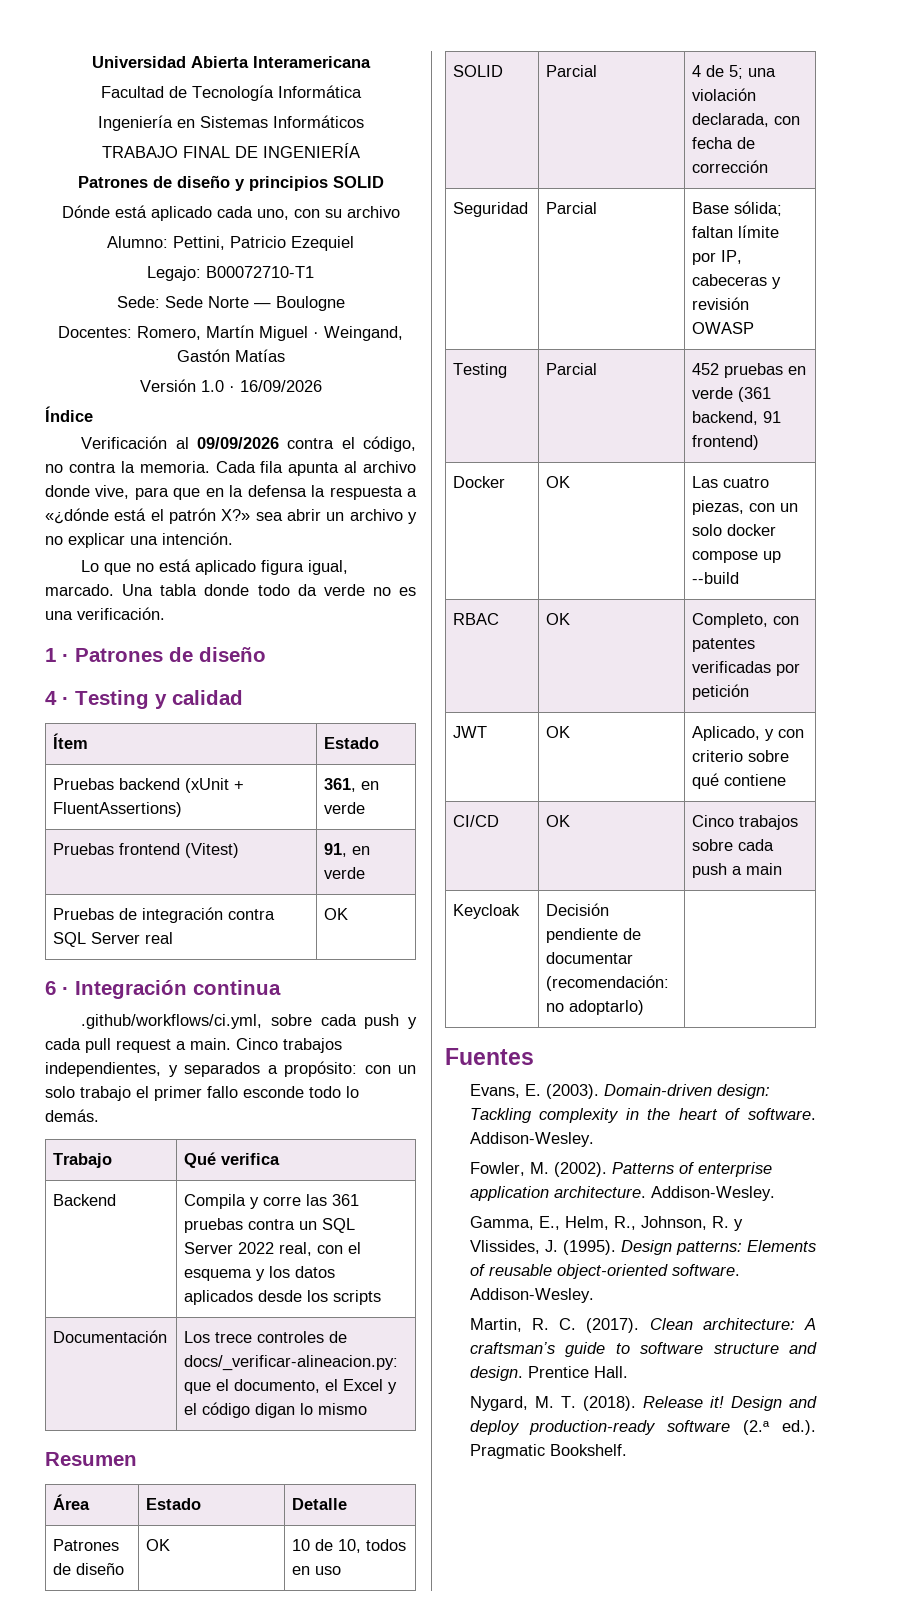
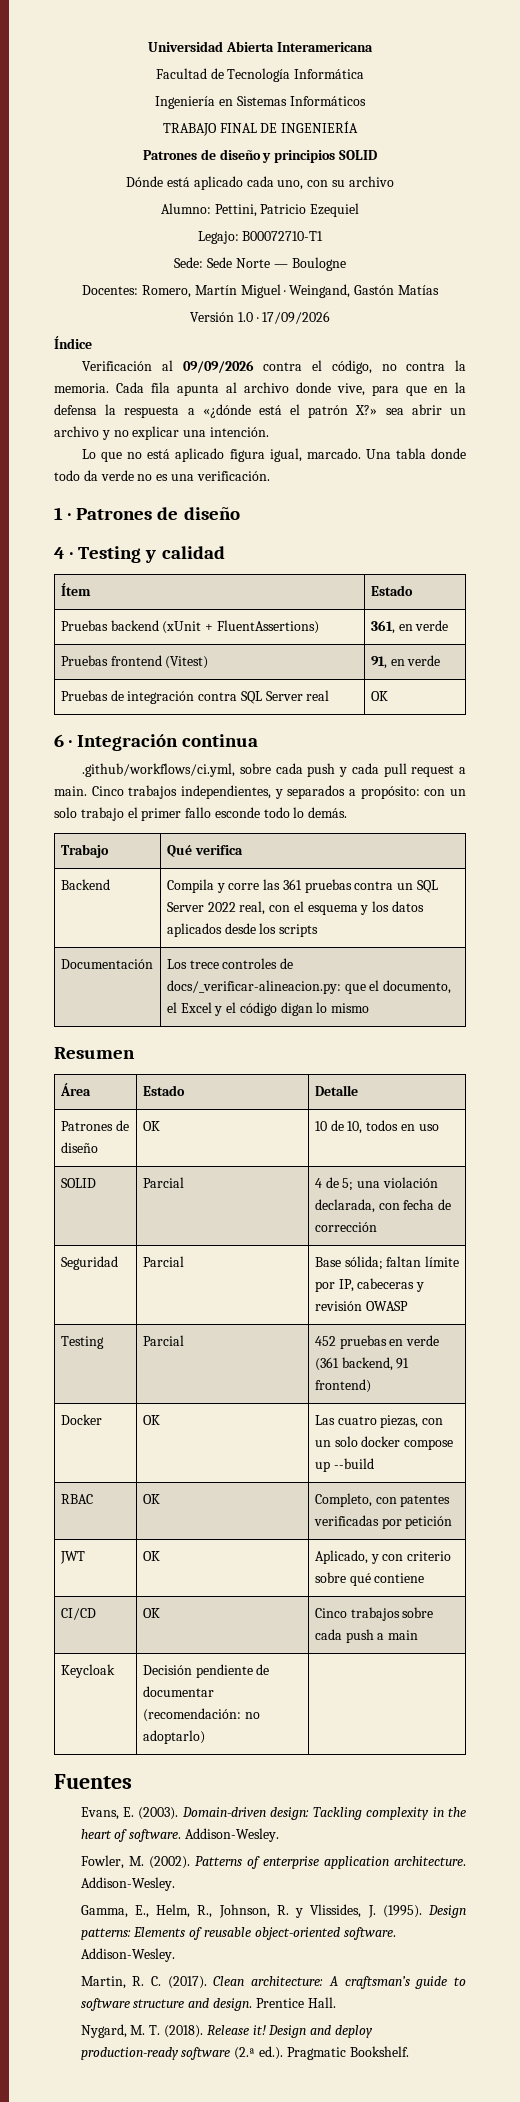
[239,380,322,392] 16/09/2026 -> [261,311,330,324] 17/09/2026

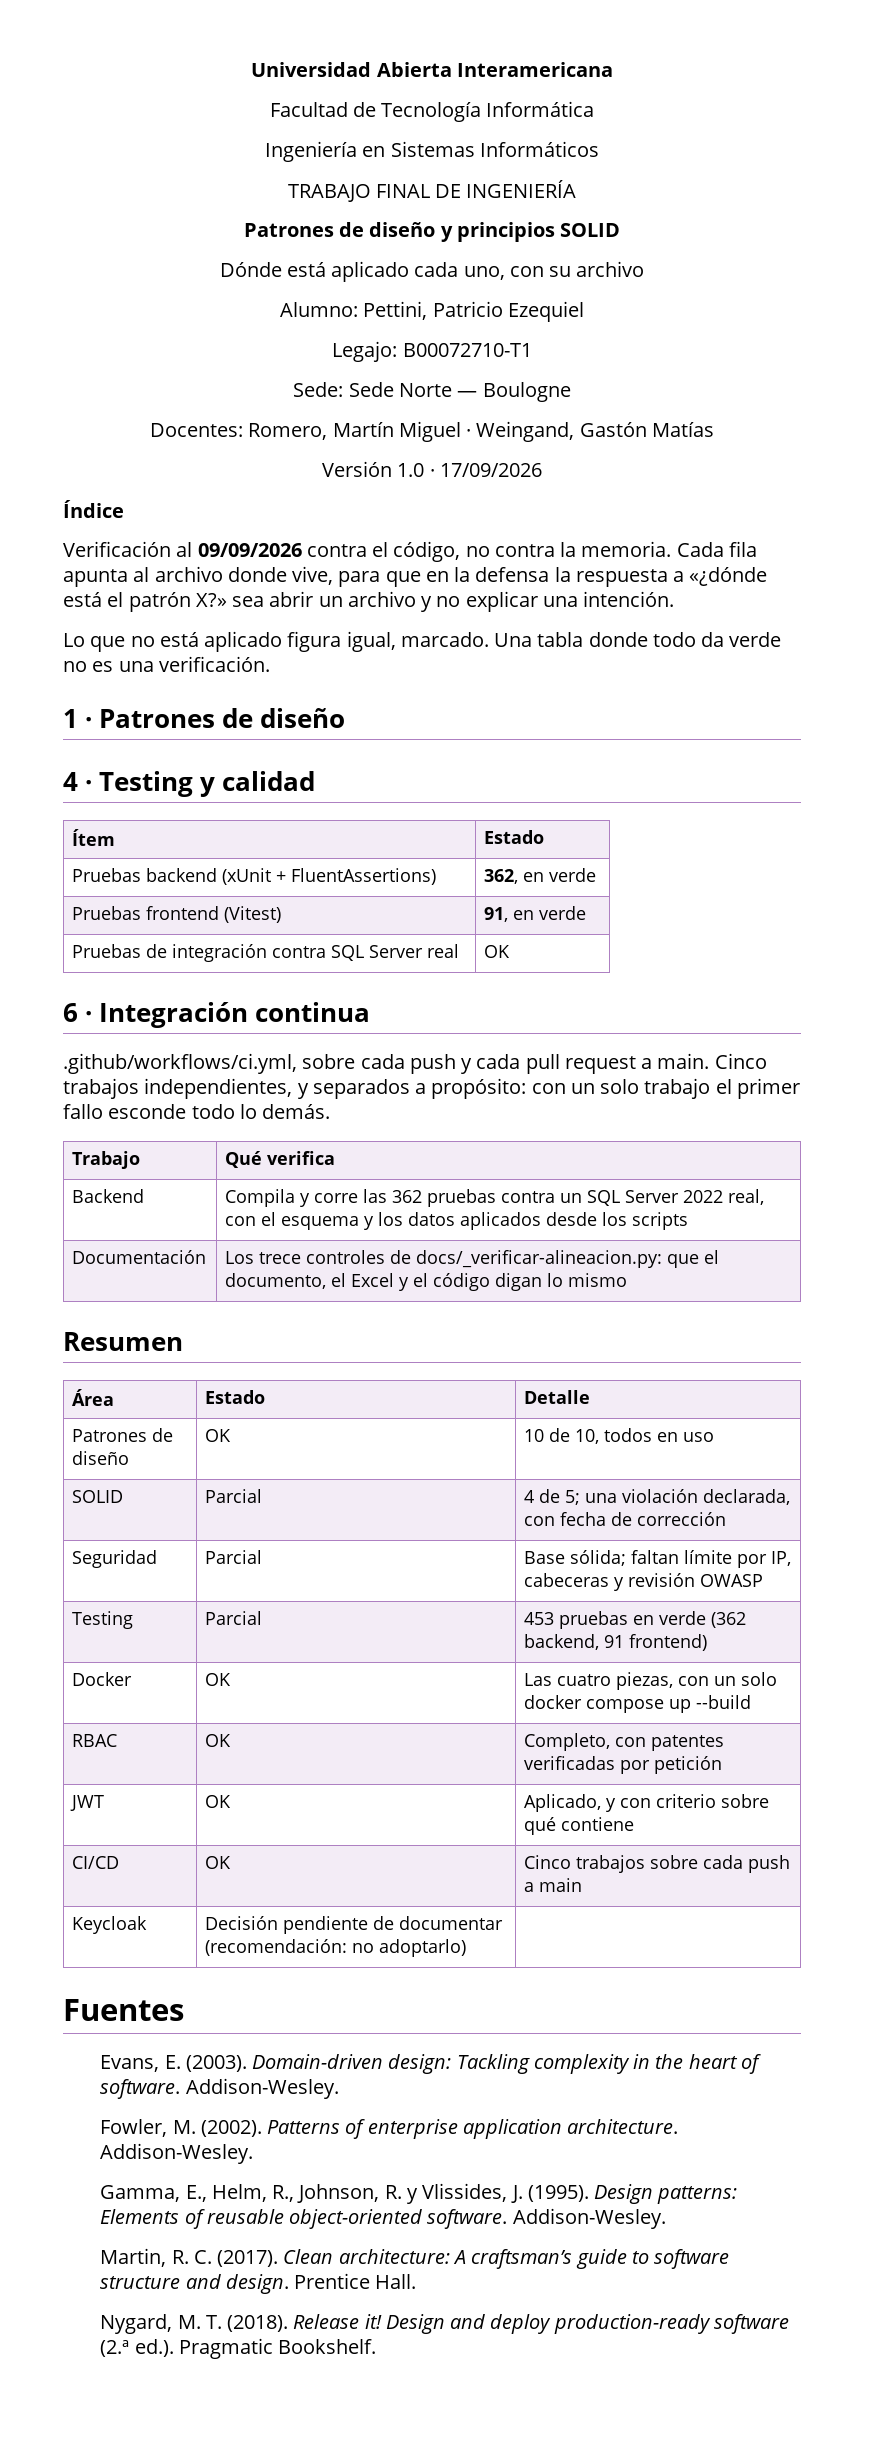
[370,620,395,634] 361, -> [484,869,519,884] 362,
[282,879,302,890] 361 -> [392,1190,423,1203] 362
[314,1336,336,1346] 452 -> [524,1612,555,1625] 453
[314,1357,339,1371] (361 -> [711,1612,747,1628] (362

